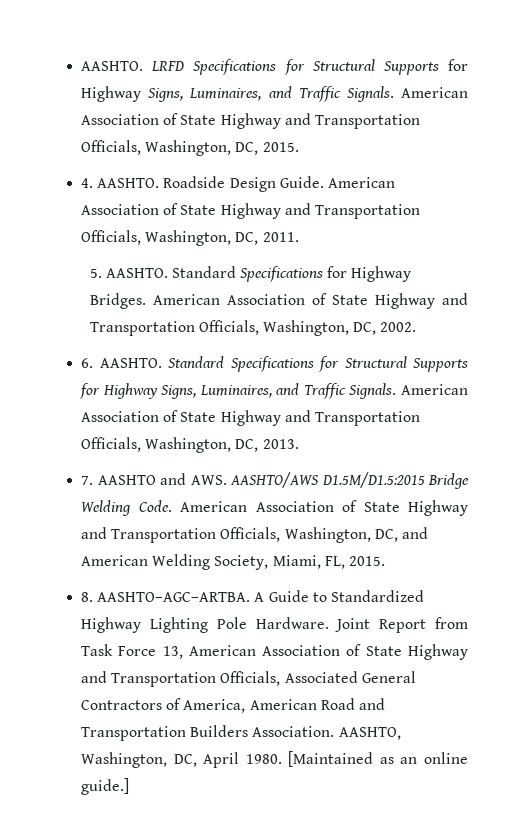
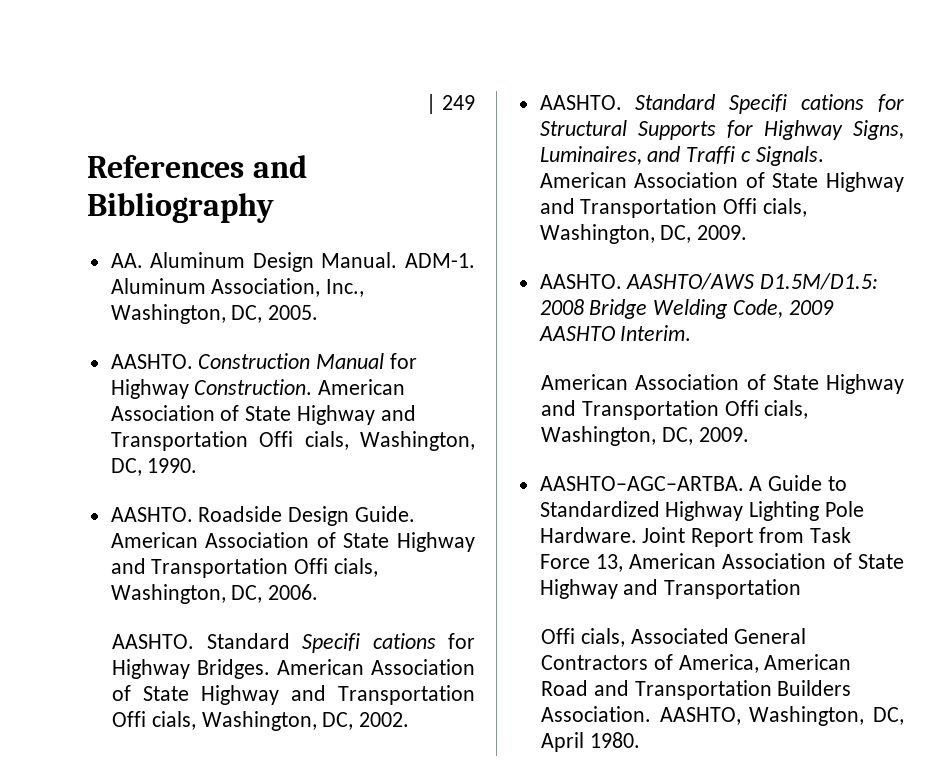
[81,59,468,75] [81,86,468,102] [81,113,420,129] [81,140,299,156] [81,178,94,188] AASHTO. LRFD Specifications for Structural Supports for Highway Signs, Luminaires, and Traffic Signals. American Association of State Highway and Transportation Officials, Washington, DC, 2015. // 4. -> [426,94,475,114] [87,155,307,178] [87,193,274,223] [110,252,475,272] [110,278,365,297] [110,304,319,324] [110,353,418,369] [110,379,406,399] [110,405,416,425] [110,431,475,451] [110,458,198,476] | 249 // References and Bibliography // AA. Aluminum Design Manual. ADM-1. Aluminum Association, Inc., Washington, DC, 2005. // AASHTO. Construction Manual for Highway Construction. American Association of State Highway and Transportation Offi cials, Washington, DC, 1990. //
[81,230,299,246] [89,266,324,282] Officials, Washington, DC, 2011. // 5. AASHTO. Standard Specifications -> [294,558,379,577] [110,584,319,604] [112,633,436,653] Offi cials, Washington, DC, 2006. // AASHTO. Standard Specifi cations
[198,320,259,335] Officials, -> [112,711,196,730] Offi cials,
[81,356,468,372] [80,383,468,399] [81,410,420,426] [81,437,299,453] [81,472,469,489] [81,500,468,516] [81,527,428,543] [81,554,385,570] [81,592,94,602] 6. AASHTO. Standard Specifications for Structural Supports for Highway Signs, Luminaires, and Traffic Signals. American Association of State Highway and Transportation Officials, Washington, DC, 2013. // 7. AASHTO and AWS. AASHTO/AWS D1.5M/D1.5:2015 Bridge Welding Code. American Association of State Highway and Transportation Officials, Washington, DC, and American Welding Society, Miami, FL, 2015. // 8. -> [539,94,904,114] [539,120,904,140] [539,146,824,166] [539,172,904,192] [539,198,808,218] [539,224,748,244] [539,273,879,290] [539,299,834,319] [538,325,692,341] [541,374,904,394] [541,400,809,420] [541,426,749,446] AASHTO. Standard Specifi cations for Structural Supports for Highway Signs, Luminaires, and Traffi c Signals. American Association of State Highway and Transportation Offi cials, Washington, DC, 2009. // AASHTO. AASHTO/AWS D1.5M/D1.5: 2008 Bridge Welding Code, 2009 AASHTO Interim. // American Association of State Highway and Transportation Offi cials, Washington, DC, 2009. //
[220,671,281,686] Officials, -> [541,628,625,647] // Offi cials,
[288,751,468,767] [81,778,130,795] [Maintained as an online guide.] -> (640, 740) none

